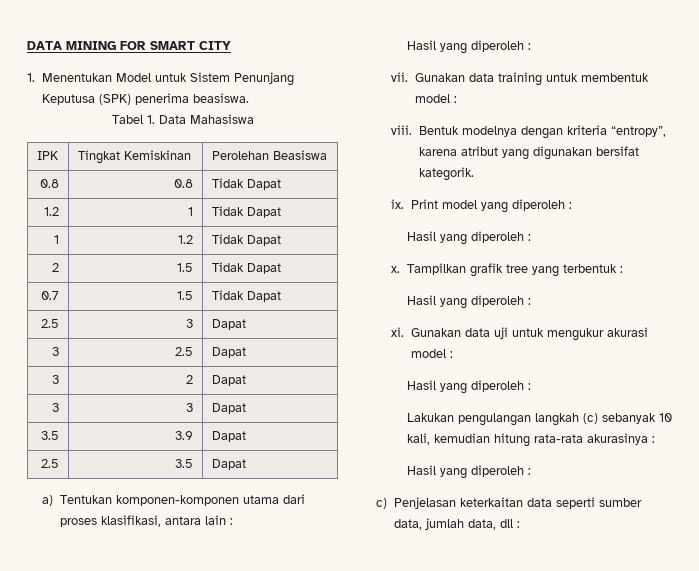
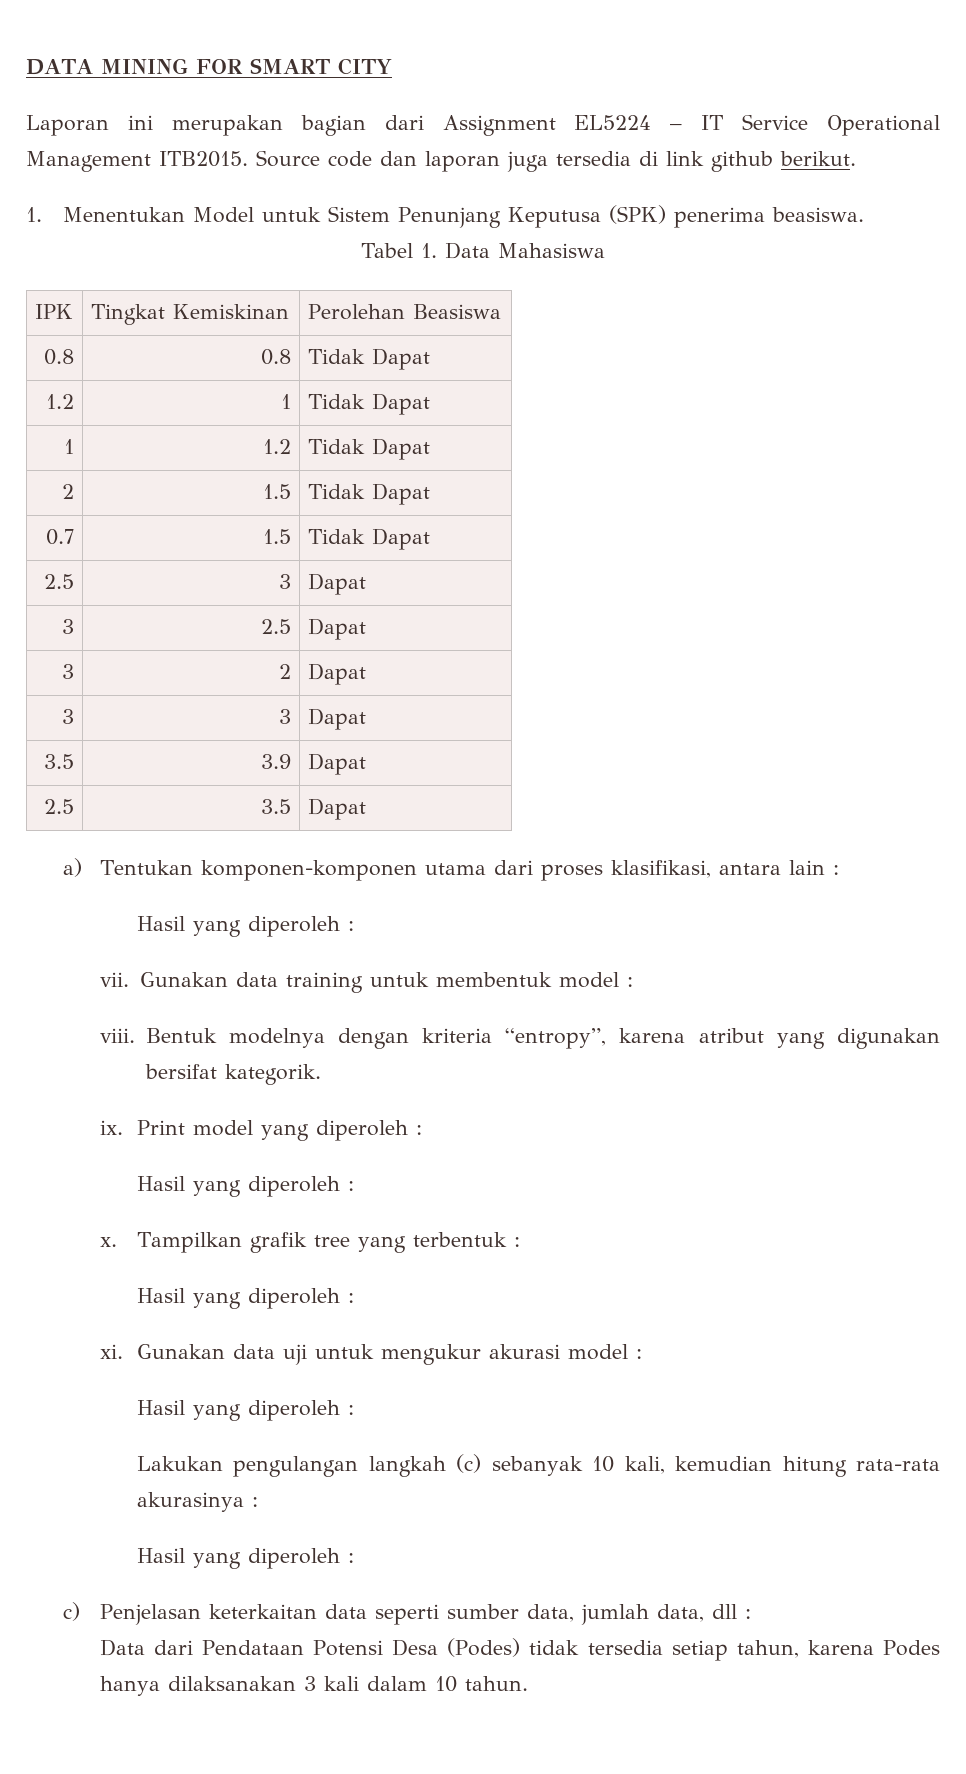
(231, 45) none -> [26,114,940,136] [26,150,856,172] // Laporan ini merupakan bagian dari Assignment EL5224 – IT Service Operational Management ITB2015. Source code dan laporan juga tersedia di link github berikut.
(520, 524) none -> [99,1638,941,1661] [99,1676,528,1696] // Data dari Pendataan Potensi Desa (Podes) tidak tersedia setiap tahun, karena Podes hanya dilaksanakan 3 kali dalam 10 tahun.

